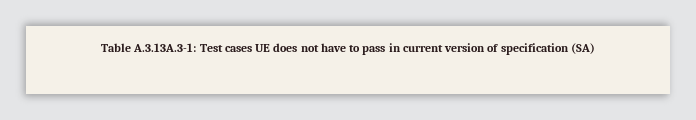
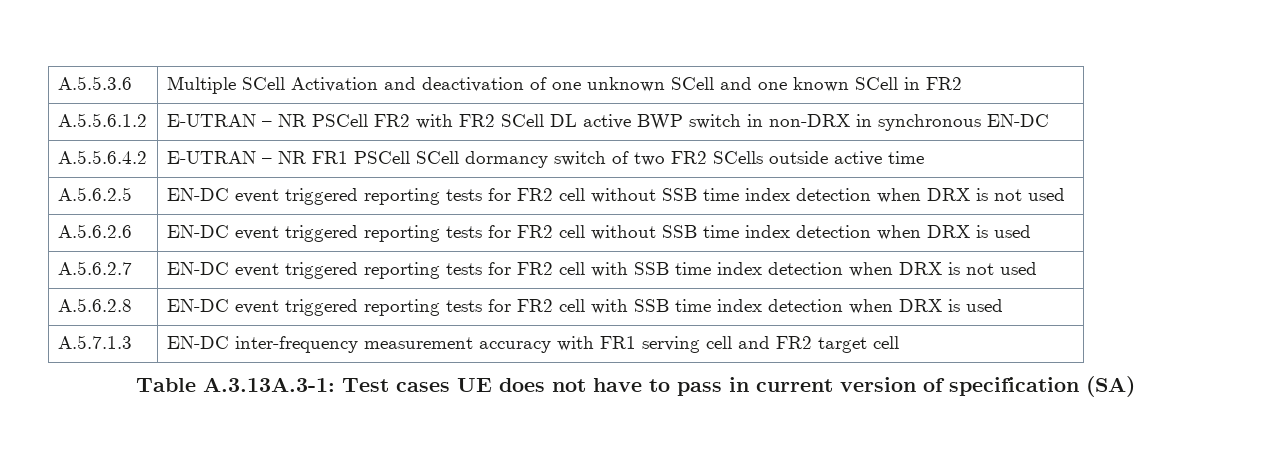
(101, 47) none -> [57,76,132,90] [166,76,962,94] [57,113,147,127] [166,114,1049,131] [57,150,147,164] [166,151,924,168] [57,187,132,201] [166,188,1065,205] [57,224,132,238] [166,225,1031,242] [57,261,132,275] [166,262,1037,279] [57,298,132,312] [166,299,1003,316] [57,335,132,349] [166,336,899,353] A.5.5.3.6 | Multiple SCell Activation and deactivation of one unknown SCell and one known SCell in FR2 // A.5.5.6.1.2 | E-UTRAN – NR PSCell FR2 with FR2 SCell DL active BWP switch in non-DRX in synchronous EN-DC // A.5.5.6.4.2 | E-UTRAN – NR FR1 PSCell SCell dormancy switch of two FR2 SCells outside active time // A.5.6.2.5 | EN-DC event triggered reporting tests for FR2 cell without SSB time index detection when DRX is not used // A.5.6.2.6 | EN-DC event triggered reporting tests for FR2 cell without SSB time index detection when DRX is used // A.5.6.2.7 | EN-DC event triggered reporting tests for FR2 cell with SSB time index detection when DRX is not used // A.5.6.2.8 | EN-DC event triggered reporting tests for FR2 cell with SSB time index detection when DRX is used // A.5.7.1.3 | EN-DC inter-frequency measurement accuracy with FR1 serving cell and FR2 target cell //

